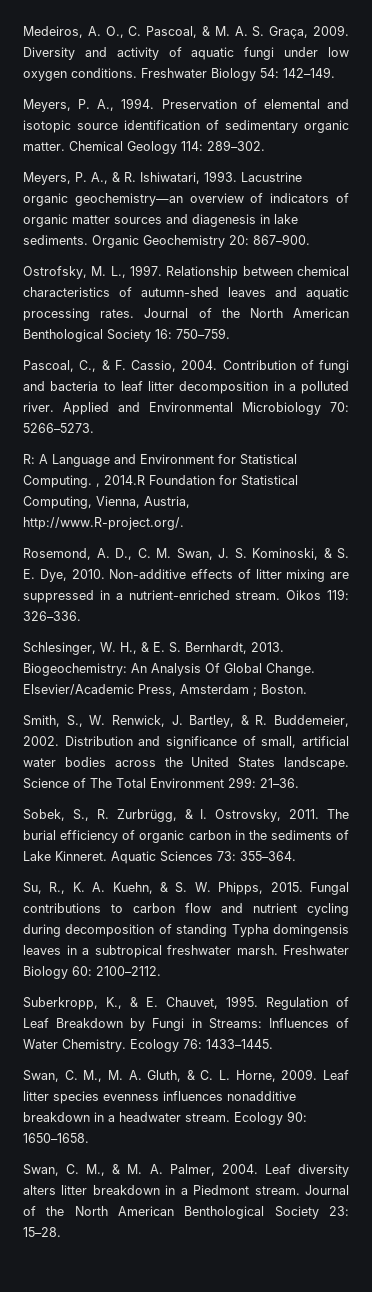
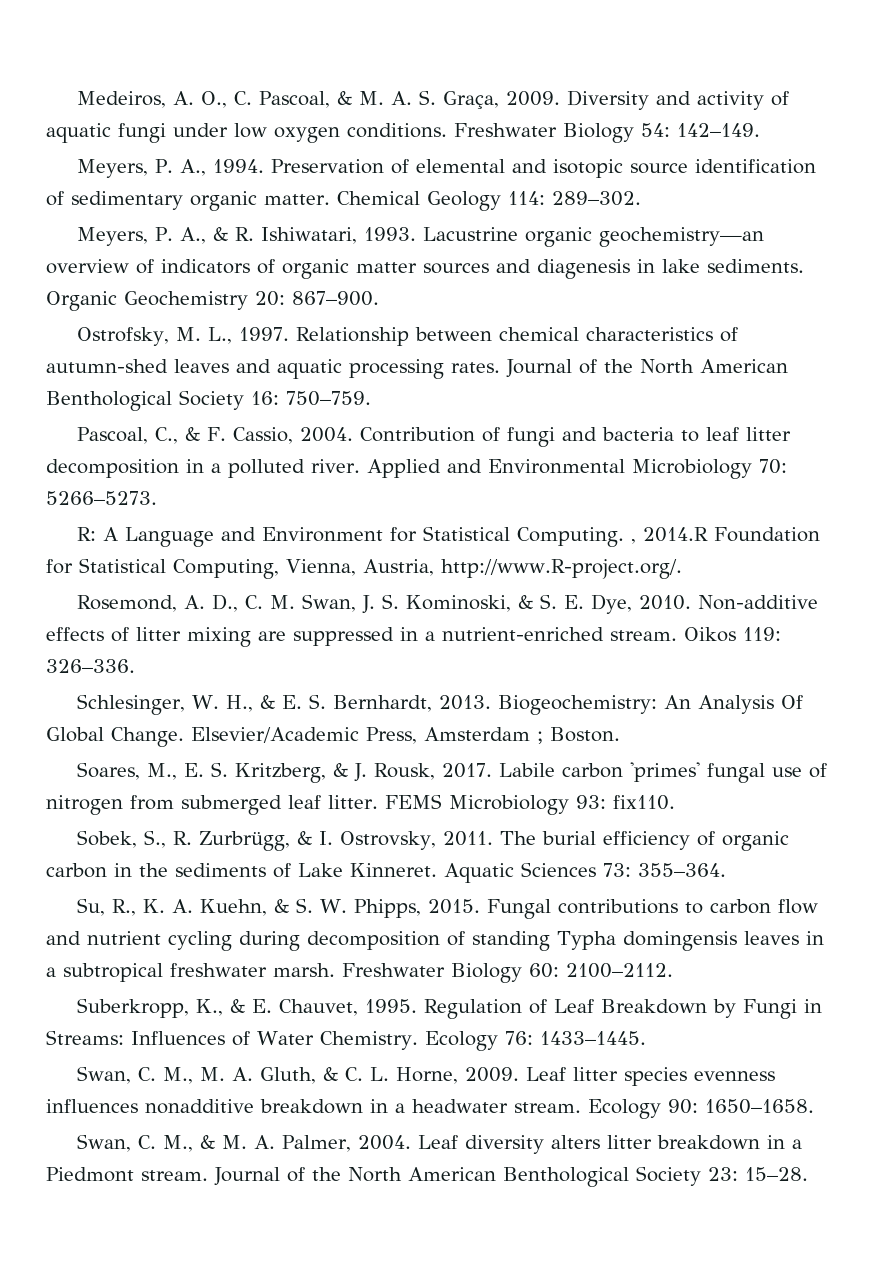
[23,715,349,728] [23,736,349,749] [23,757,349,770] [23,777,299,789] Smith, S., W. Renwick, J. Bartley, & R. Buddemeier, 2002. Distribution and significance of small, artificial water bodies across the United States landscape. Science of The Total Environment 299: 21–36. -> [77,762,828,783] [46,794,675,815] Soares, M., E. S. Kritzberg, & J. Rousk, 2017. Labile carbon 'primes' fungal use of nitrogen from submerged leaf litter. FEMS Microbiology 93: fix110.

